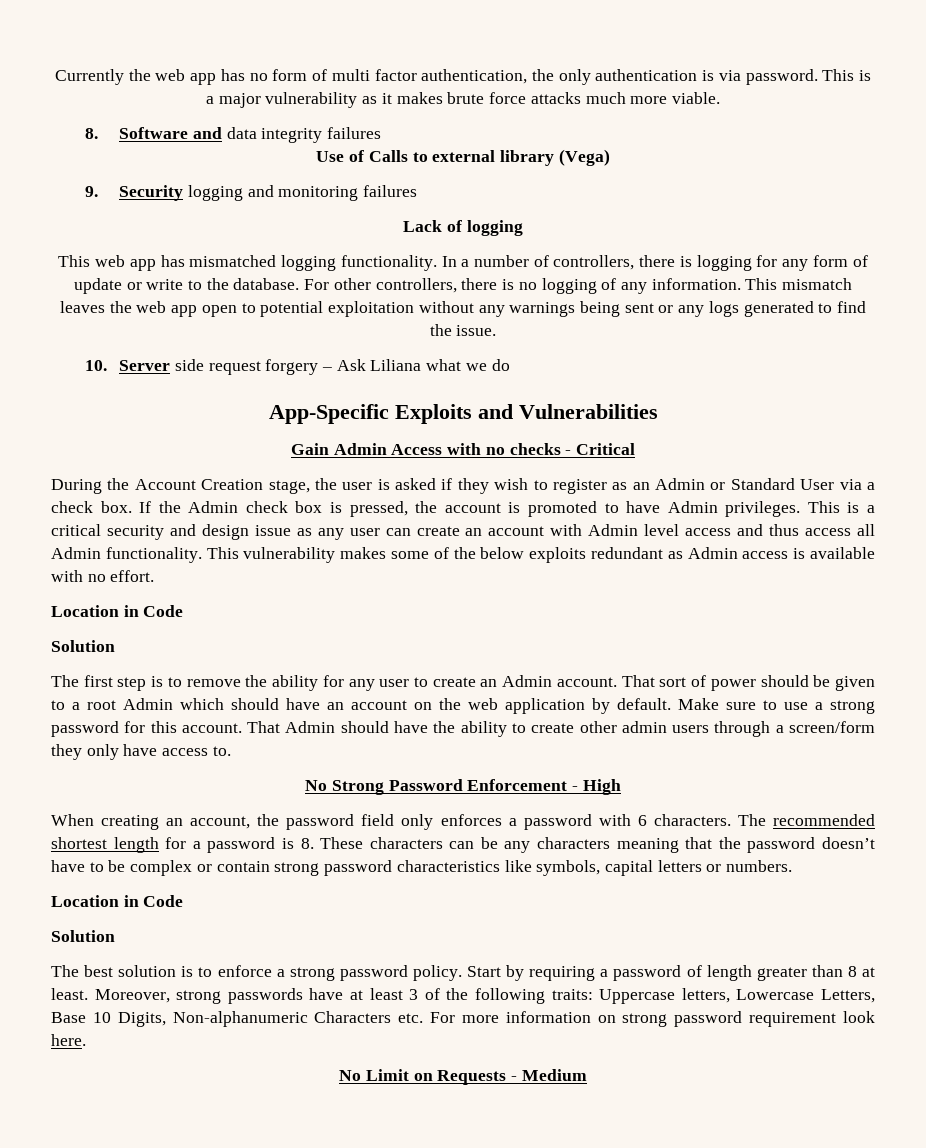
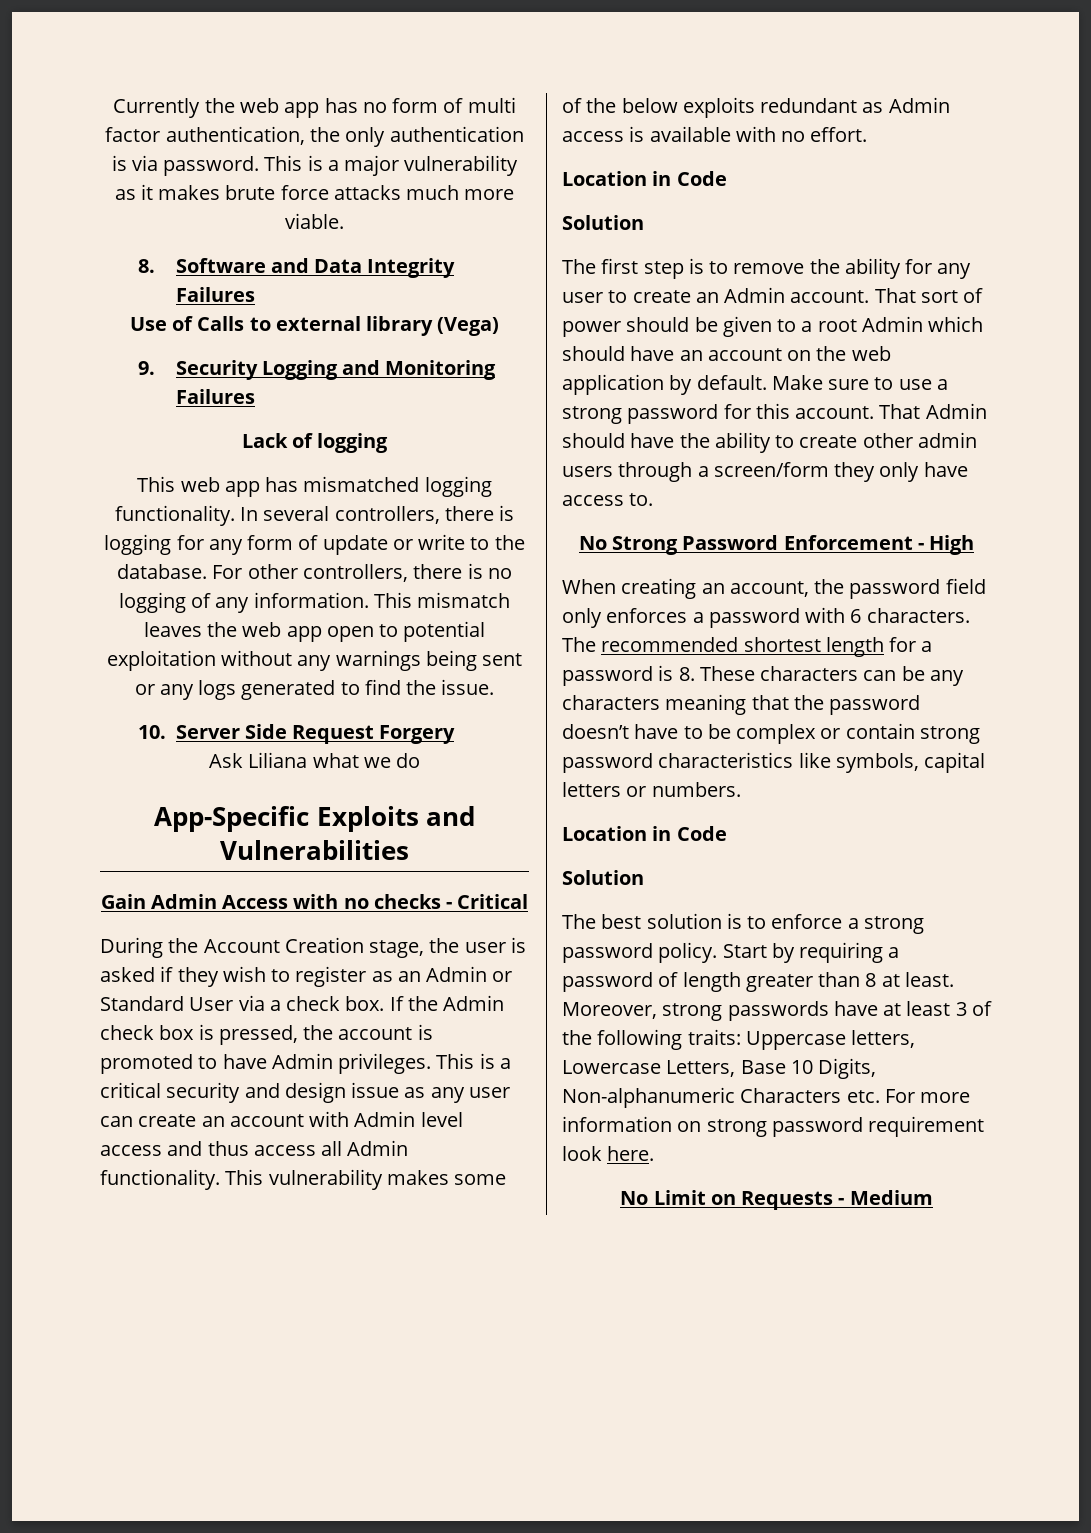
[226,127,381,143] data integrity failures -> [314,258,456,278] [175,287,255,302] Data Integrity Failures
[187,185,417,201] logging and monitoring failures -> [261,360,497,380] [175,389,255,404] Logging and Monitoring Failures
[461,255,549,267] a number of -> [263,506,330,521] several
[174,359,332,375] side request forgery – -> [244,724,456,744] Side Request Forgery //

